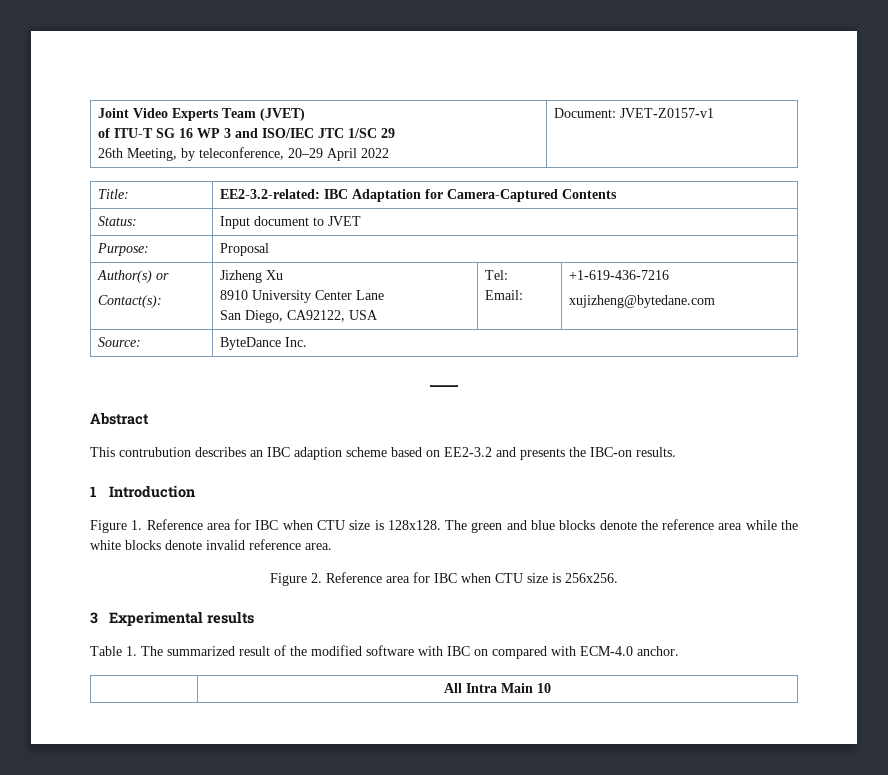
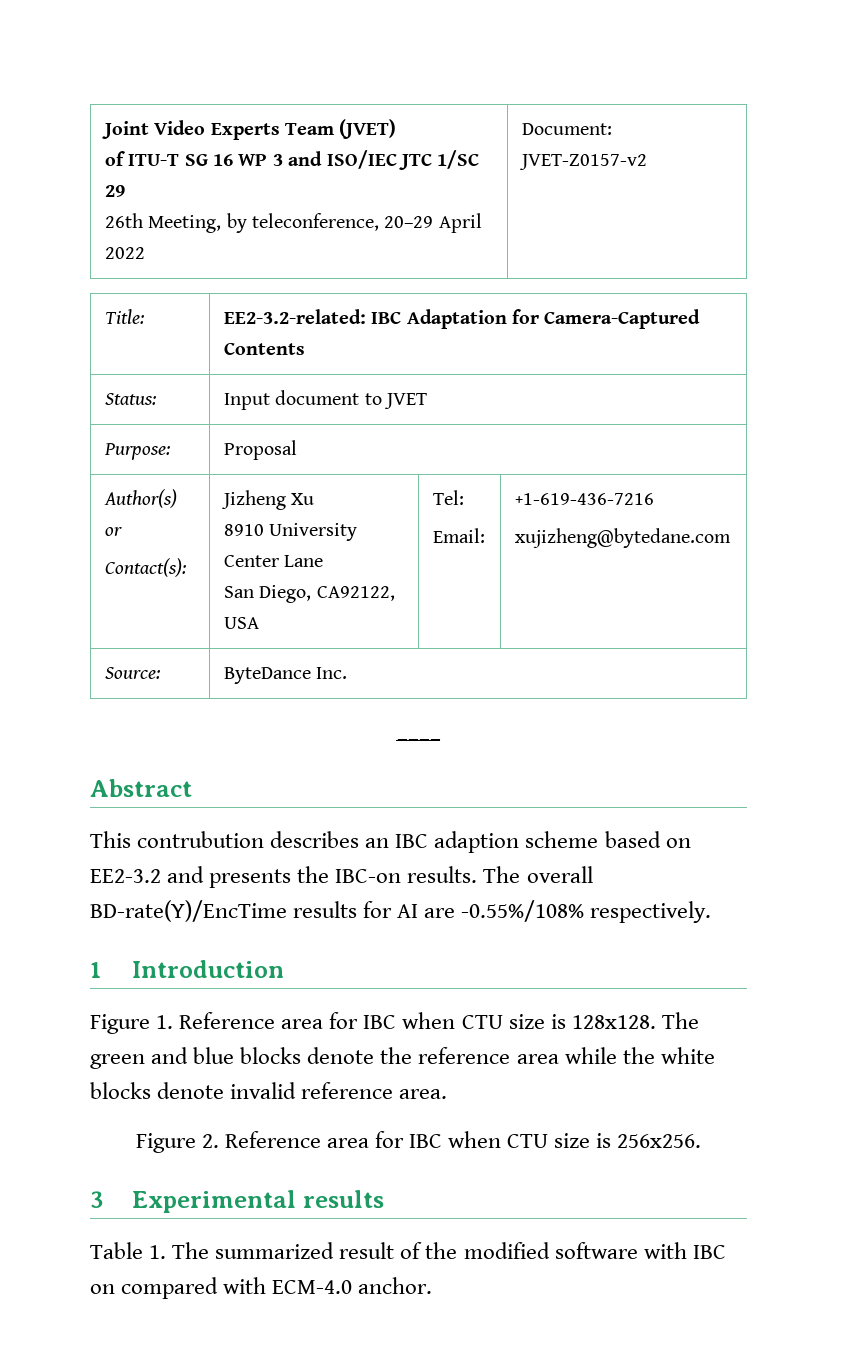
[619,108,714,118] JVET-Z0157-v1 -> [518,154,647,170] JVET-Z0157-v2
(676, 452) none -> [483,866,593,883] [90,900,712,923] The overall BD-rate(Y)/EncTime results for AI are -0.55%/108% respectively.
[444,683,551,693] // | All Intra Main 10 -> (433, 1285) none

